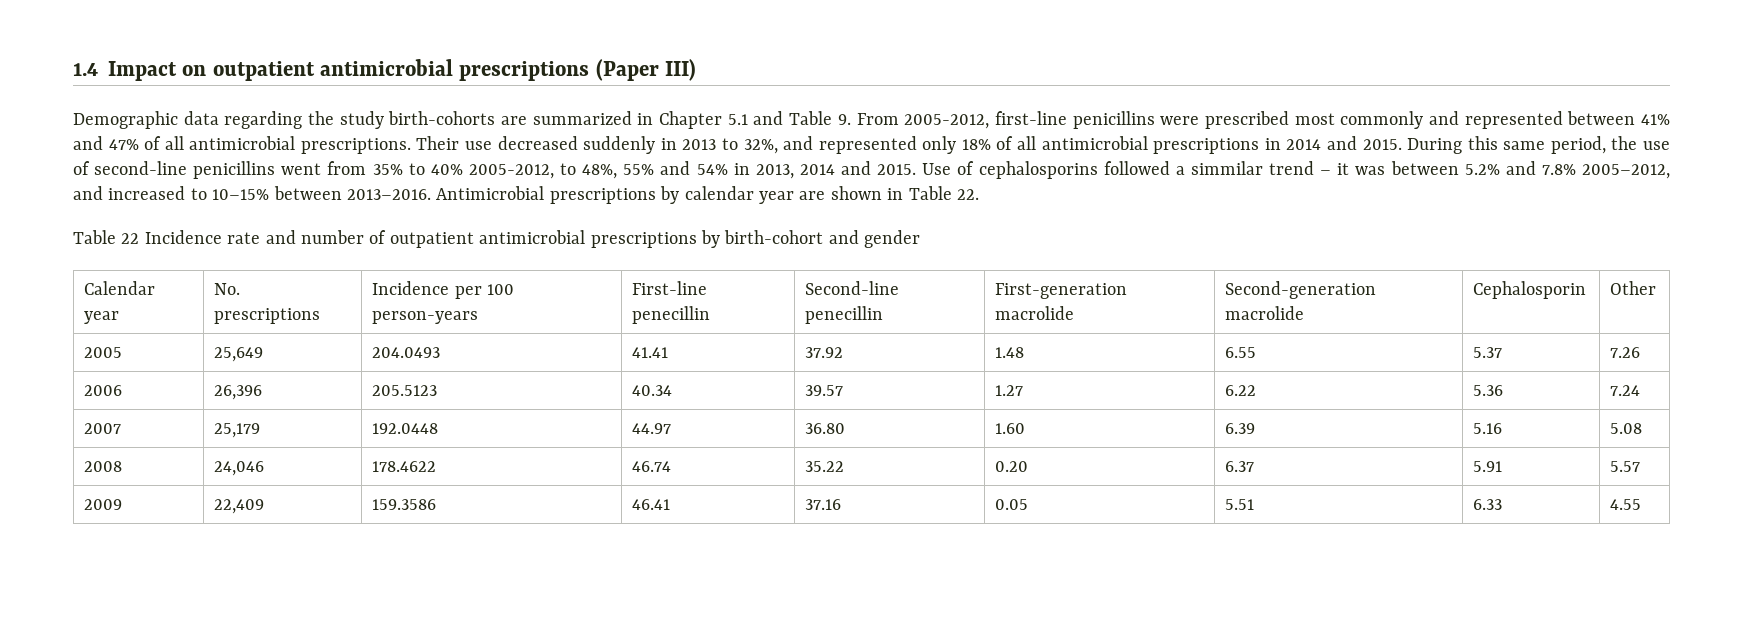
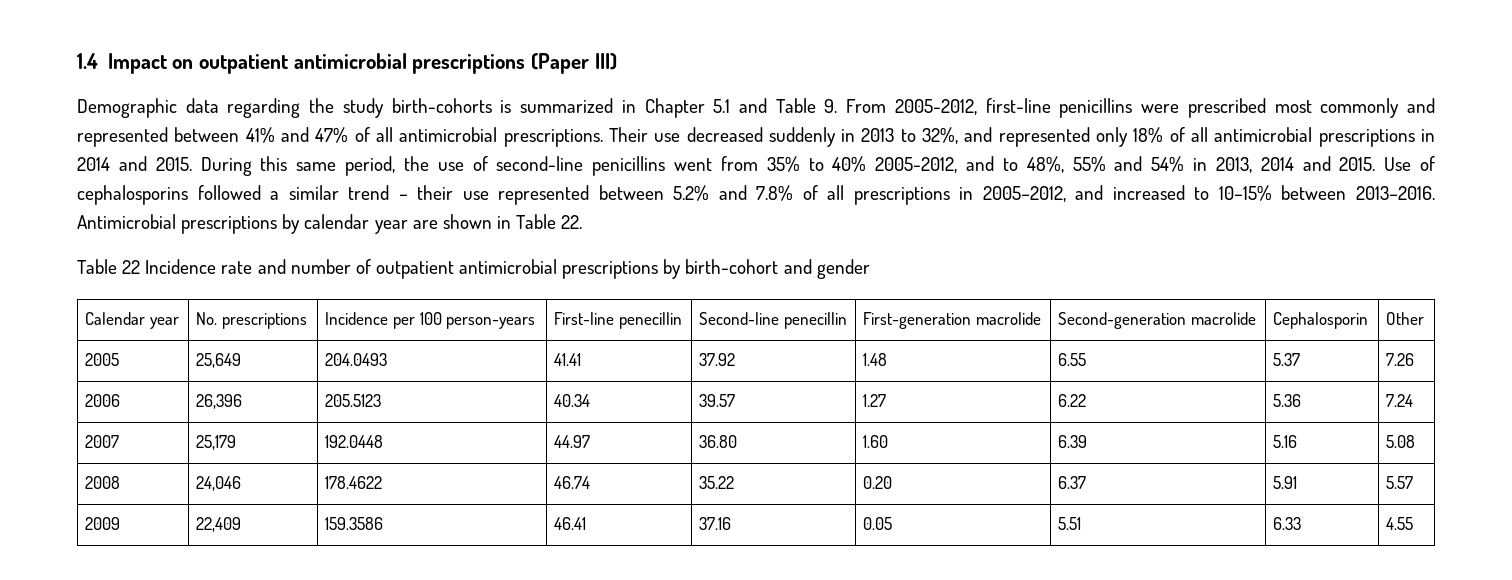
[501,116,528,125] are -> [500,100,512,113] is
(554, 171) none -> [966,156,995,171] and
[1190,161,1263,175] simmilar -> [288,185,339,200] similar
[1337,163,1386,175] it was -> [417,185,590,205] their use represented
(1576, 169) none -> [802,185,974,205] of all prescriptions in

